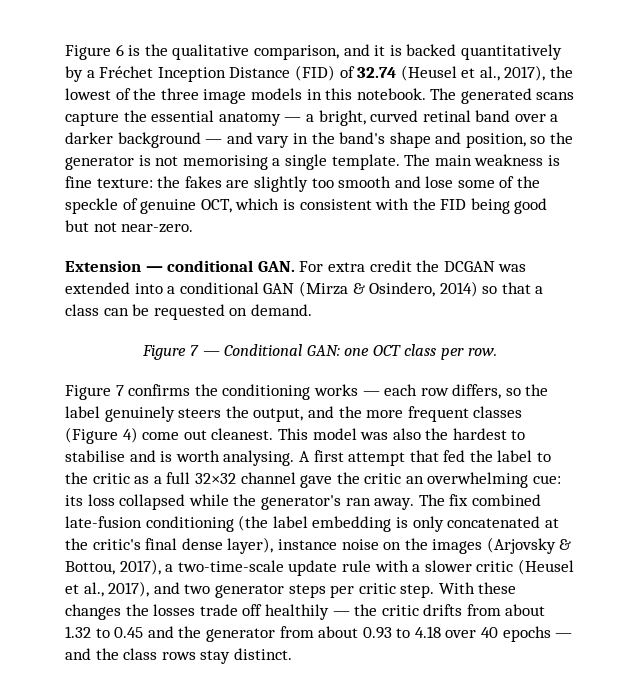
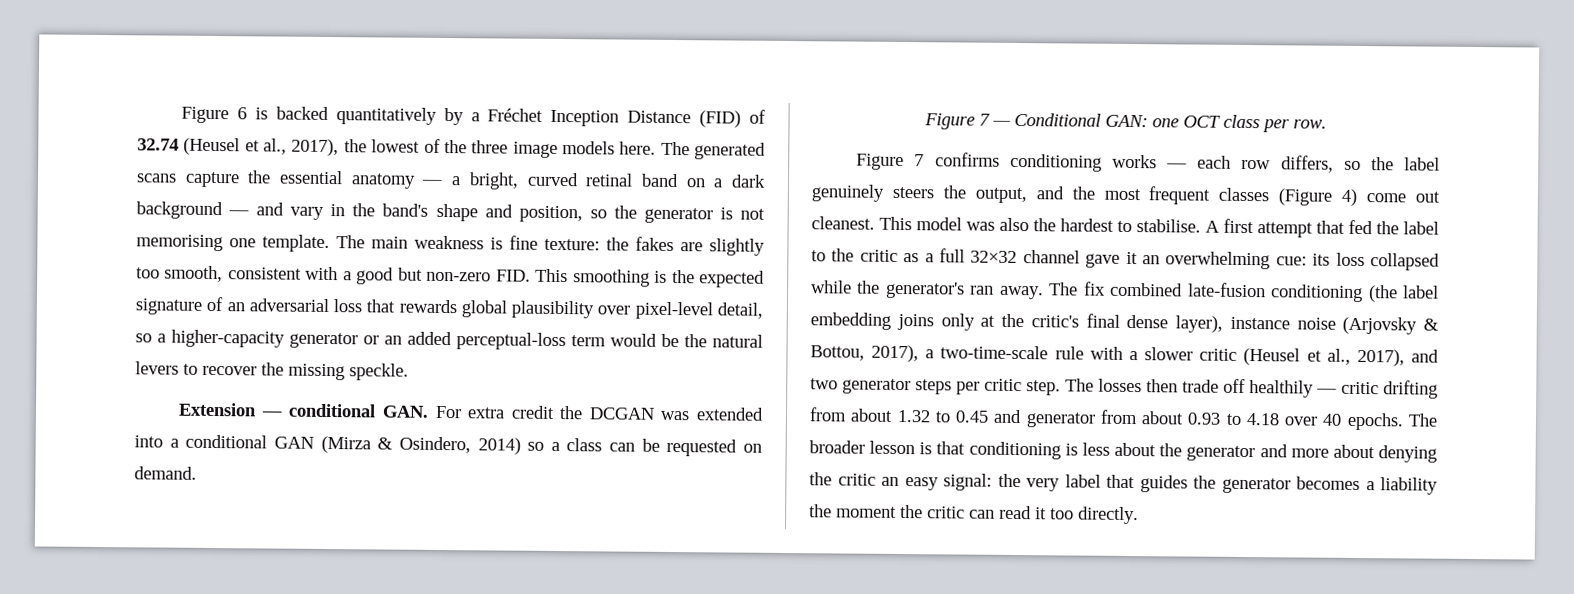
[144,44,402,60] the qualitative comparison, and it is -> (269, 113) none
[306,88,426,100] in this notebook. -> [619,141,657,155] here.
[514,114,559,122] [65,132,113,144] over a darker -> [685,174,767,188] on a dark
[272,154,327,170] a single -> [229,238,256,248] one
[338,176,541,188] [65,198,548,214] [65,220,194,233] smooth and lose some of the speckle of genuine OCT, which is consistent with the FID being good but not near-zero. -> [164,265,765,288] [135,296,763,320] [135,329,763,351] [135,361,409,381] smooth, consistent with a good but non-zero FID. This smoothing is the expected signature of an adversarial loss that rewards global plausibility over pixel-level detail, so a higher-capacity generator or an added perceptual-loss term would be the natural levers to recover the missing speckle.
[501,282,531,294] that -> (545, 446) none
[194,384,218,396] the -> (1000, 159) none
[366,410,404,418] more -> [1103,188,1141,201] most
[65,450,295,466] stabilise and is worth analysing. -> [1136,219,1201,233] stabilise.
[336,472,402,484] the critic -> [1125,251,1138,265] it
[395,516,541,532] is only concatenated -> [896,313,975,331] joins only
[383,538,483,554] on the images -> (1336, 323) none
[288,560,338,576] update -> (1049, 352) none
[438,582,517,594] [65,604,196,620] With these changes the losses -> [1065,378,1178,393] The losses then
[354,604,463,616] the critic drifts -> [1341,380,1438,399] critic drifting
[178,626,202,638] the -> (1023, 416) none
[502,626,573,642] [65,648,292,664] epochs — and the class rows stay distinct. -> [1346,412,1438,431] [809,440,1437,463] [809,472,1438,495] [809,504,1139,525] epochs. The broader lesson is that conditioning is less about the generator and more about denying the critic an easy signal: the very label that guides the generator becomes a liability the moment the critic can read it too directly.

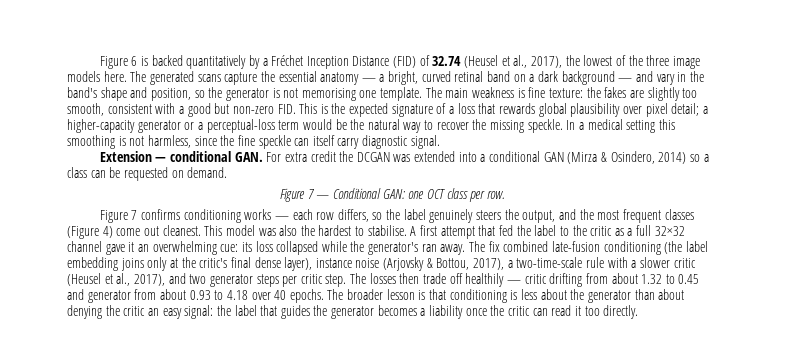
[572,269,650,287] smoothing -> (318, 108) none
[226,298,329,313] an adversarial -> [449,106,455,114] a
[634,301,763,320] [135,333,152,343] pixel-level detail, so -> [645,103,700,117] pixel detail;
[384,331,452,346] an added -> [197,122,203,130] a
[135,361,179,375] levers -> [403,122,422,133] way
(409, 372) none -> [566,119,675,133] [67,135,440,149] In a medical setting this smoothing is not harmless, since the fine speckle can itself carry diagnostic signal.
[1259,444,1329,458] and more -> [634,289,655,300] than
[1026,478,1060,492] very -> (231, 310) none
[809,504,897,518] the moment -> [465,308,487,316] once

